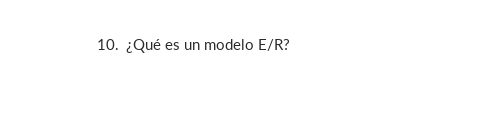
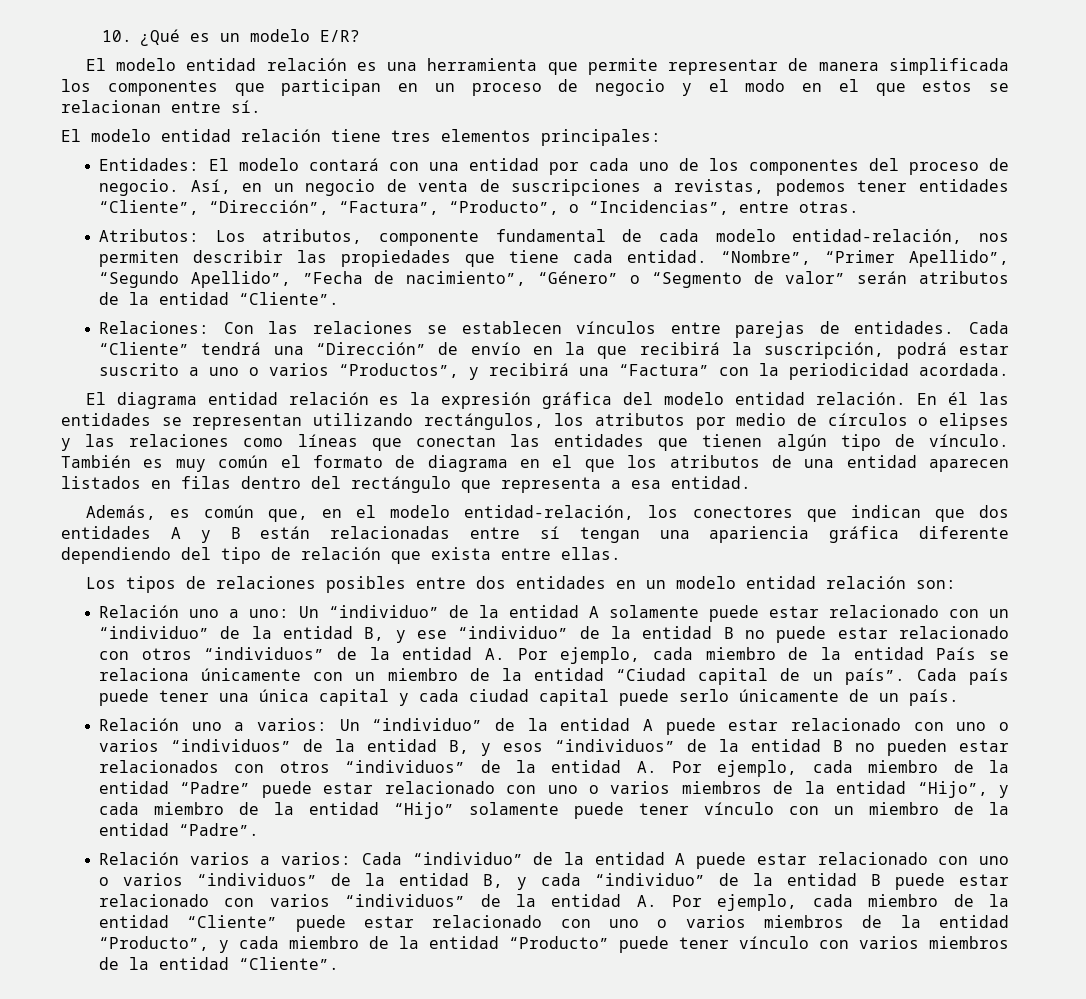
(291, 45) none -> [85,58,1009,75] [61,79,1009,96] [61,100,261,113] [61,129,661,146] [98,158,1009,175] [98,179,1010,196] [98,200,859,215] [98,229,1009,246] [98,250,1009,267] [98,271,1010,288] [98,292,339,305] [98,321,1009,338] [98,342,1009,359] [98,363,1009,380] [85,392,1009,409] [61,413,1009,430] [61,434,1009,451] [61,455,1009,472] [61,476,751,493] [85,505,1010,522] [61,526,1010,543] [61,547,621,564] [85,576,956,593] [98,605,1009,622] [98,626,1009,643] [98,647,1010,664] [98,668,1009,685] [98,689,959,706] [98,718,1010,735] [98,739,1009,756] [98,760,1009,777] [98,781,1010,798] [98,802,1009,819] [98,823,259,836] [98,852,1009,869] [98,873,1009,890] [98,894,1009,911] [98,915,1009,932] [98,936,1009,953] [98,957,339,970] // El modelo entidad relación es una herramienta que permite representar de manera simplificada los componentes que participan en un proceso de negocio y el modo en el que estos se relacionan entre sí. // El modelo entidad relación tiene tres elementos principales: // Entidades: El modelo contará con una entidad por cada uno de los componentes del proceso de negocio. Así, en un negocio de venta de suscripciones a revistas, podemos tener entidades “Cliente”, “Dirección”, “Factura”, “Producto”, o “Incidencias”, entre otras. // Atributos: Los atributos, componente fundamental de cada modelo entidad-relación, nos permiten describir las propiedades que tiene cada entidad. “Nombre”, “Primer Apellido”, “Segundo Apellido”, ”Fecha de nacimiento”, “Género” o “Segmento de valor” serán atributos de la entidad “Cliente”. // Relaciones: Con las relaciones se establecen vínculos entre parejas de entidades. Cada “Cliente” tendrá una “Dirección” de envío en la que recibirá la suscripción, podrá estar suscrito a uno o varios “Productos”, y recibirá una “Factura” con la periodicidad acordada. // El diagrama entidad relación es la expresión gráfica del modelo entidad relación. En él las entidades se representan utilizando rectángulos, los atributos por medio de círculos o elipses y las relaciones como líneas que conectan las entidades que tienen algún tipo de vínculo. También es muy común el formato de diagrama en el que los atributos de una entidad aparecen listados en filas dentro del rectángulo que representa a esa entidad. // Además, es común que, en el modelo entidad-relación, los conectores que indican que dos entidades A y B están relacionadas entre sí tengan una apariencia gráfica diferente dependiendo del tipo de relación que exista entre ellas. // Los tipos de relaciones posibles entre dos entidades en un modelo entidad relación son: // Relación uno a uno: Un “individuo” de la entidad A solamente puede estar relacionado con un “individuo” de la entidad B, y ese “individuo” de la entidad B no puede estar relacionado con otros “individuos” de la entidad A. Por ejemplo, cada miembro de la entidad País se relaciona únicamente con un miembro de la entidad “Ciudad capital de un país”. Cada país puede tener una única capital y cada ciudad capital puede serlo únicamente de un país. // Relación uno a varios: Un “individuo” de la entidad A puede estar relacionado con uno o varios “individuos” de la entidad B, y esos “individuos” de la entidad B no pueden estar relacionados con otros “individuos” de la entidad A. Por ejemplo, cada miembro de la entidad “Padre” puede estar relacionado con uno o varios miembros de la entidad “Hijo”, y cada miembro de la entidad “Hijo” solamente puede tener vínculo con un miembro de la entidad “Padre”. // Relación varios a varios: Cada “individuo” de la entidad A puede estar relacionado con uno o varios “individuos” de la entidad B, y cada “individuo” de la entidad B puede estar relacionado con varios “individuos” de la entidad A. Por ejemplo, cada miembro de la entidad “Cliente” puede estar relacionado con uno o varios miembros de la entidad “Producto”, y cada miembro de la entidad “Producto” puede tener vínculo con varios miembros de la entidad “Cliente”.

